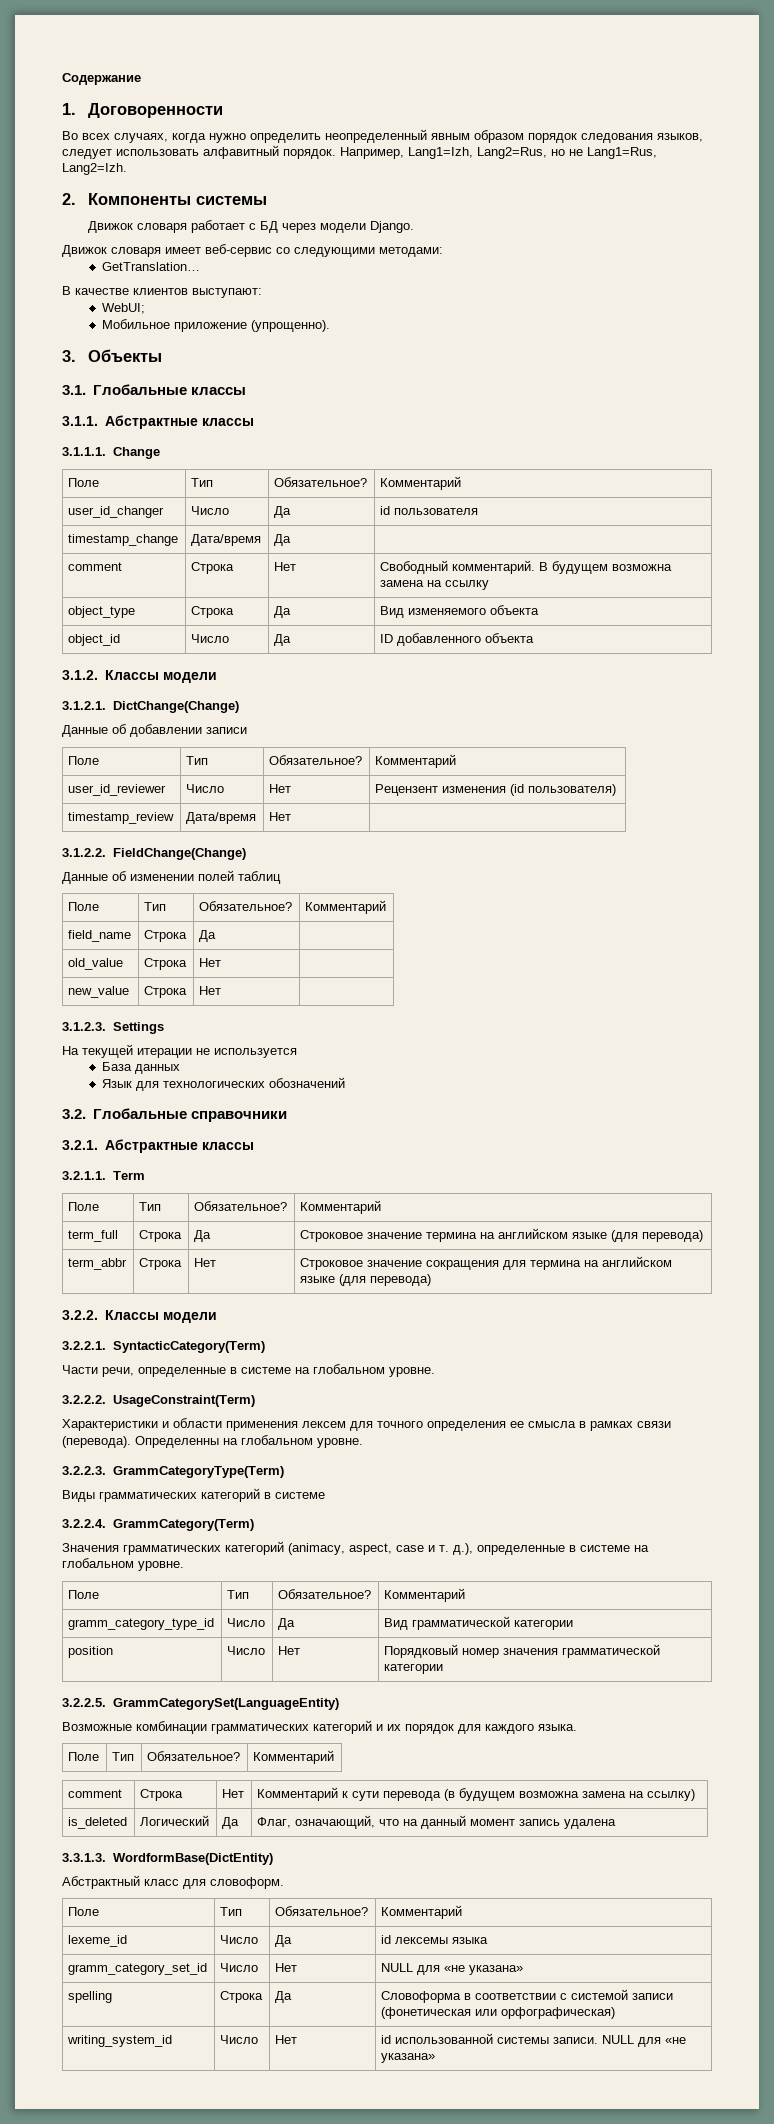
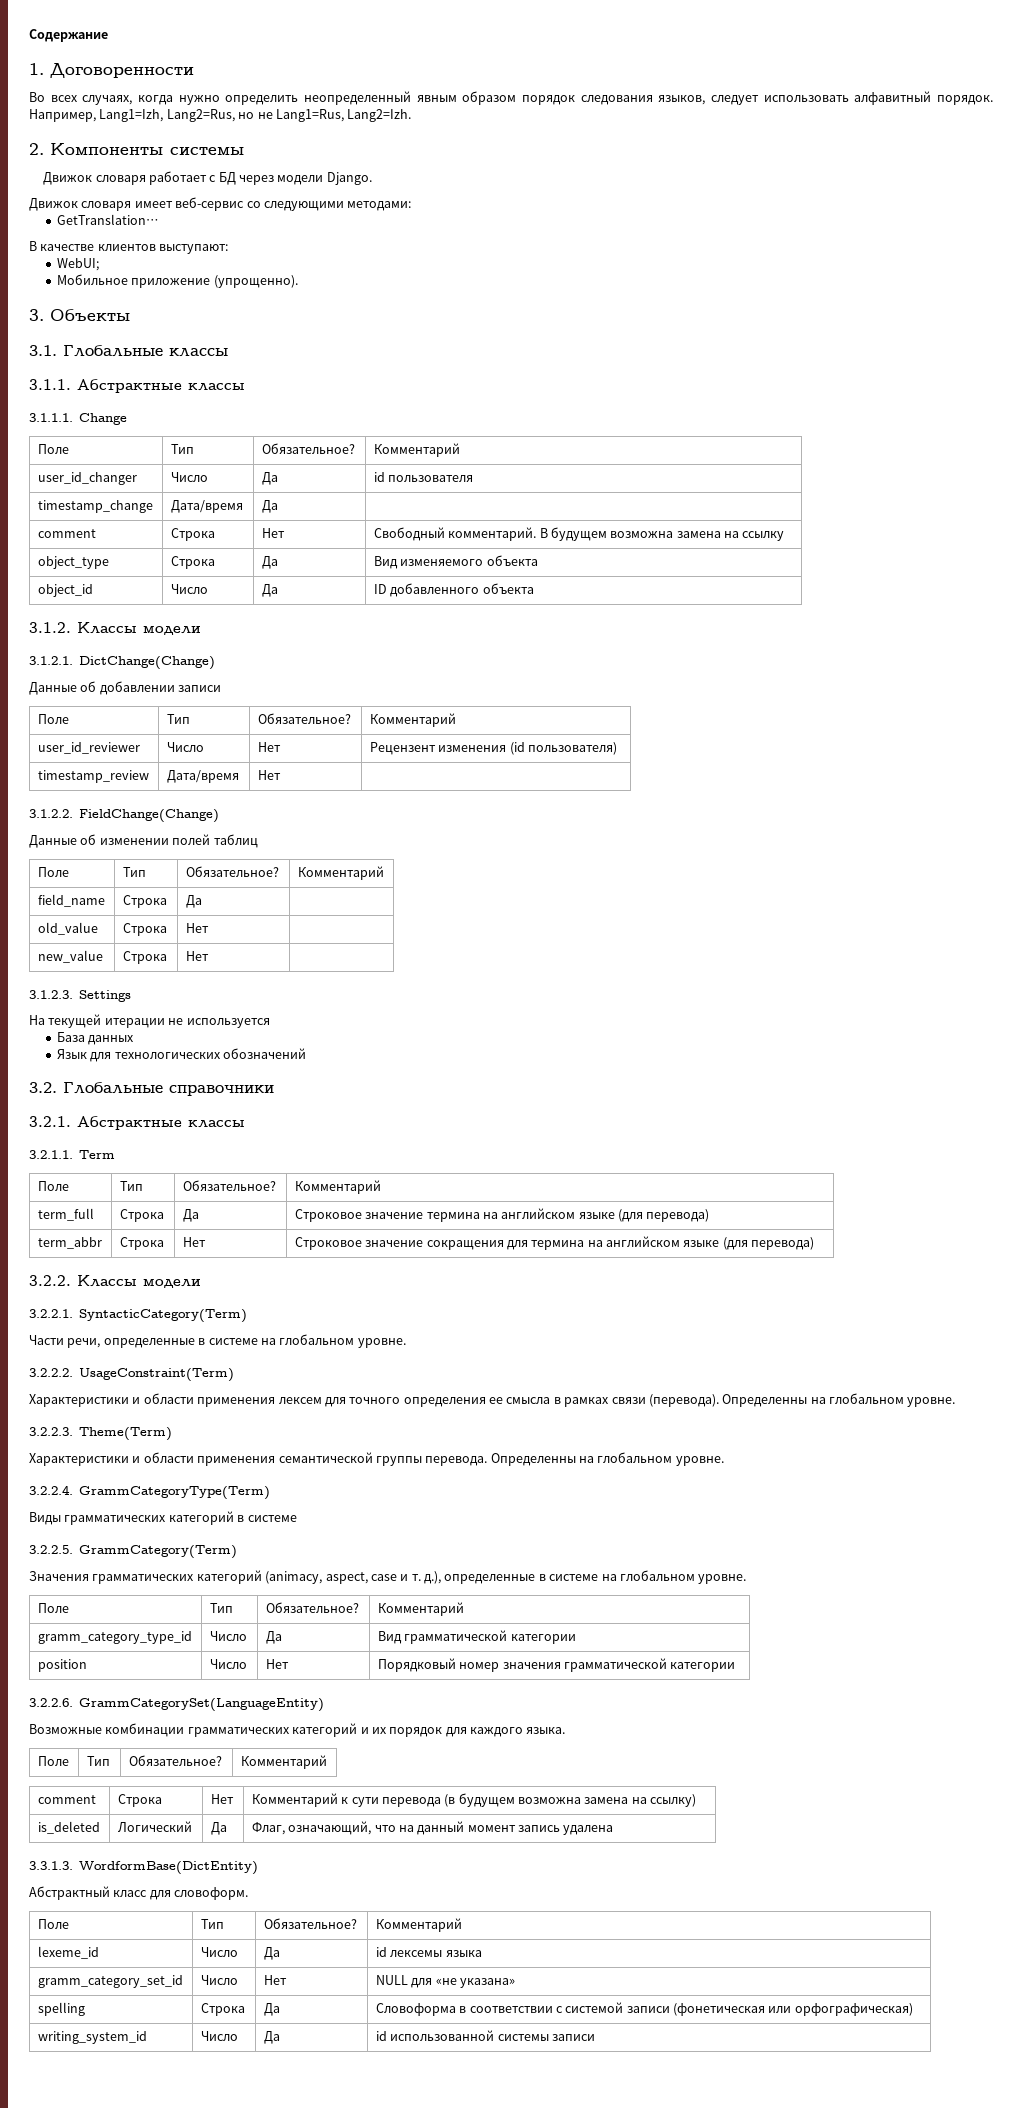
(106, 1470) none -> [79,1427,173,1441] [29,1452,724,1466] [29,1485,73,1495] Theme(Term) // Характеристики и области применения семантической группы перевода. Определенны на глобальном уровне. // 3.2.2.4.
[62,1519,106,1528] 3.2.2.4. -> [29,1545,73,1554] 3.2.2.5.
[62,1698,106,1707] 3.2.2.5. -> [29,1698,73,1707] 3.2.2.6.
[275,2035,298,2044] Нет -> [263,2031,280,2044] Да
[553,2035,687,2047] [381,2053,436,2063] записи. NULL для «не указана» -> [551,2034,595,2041] записи

